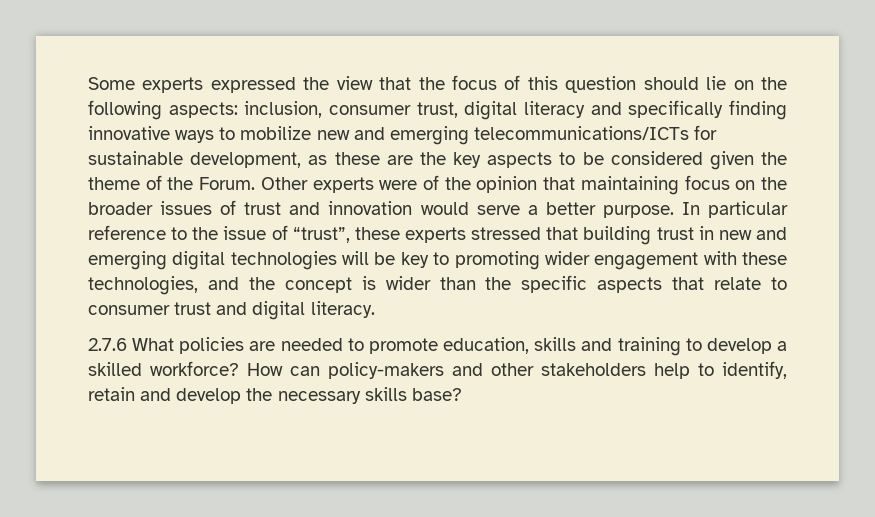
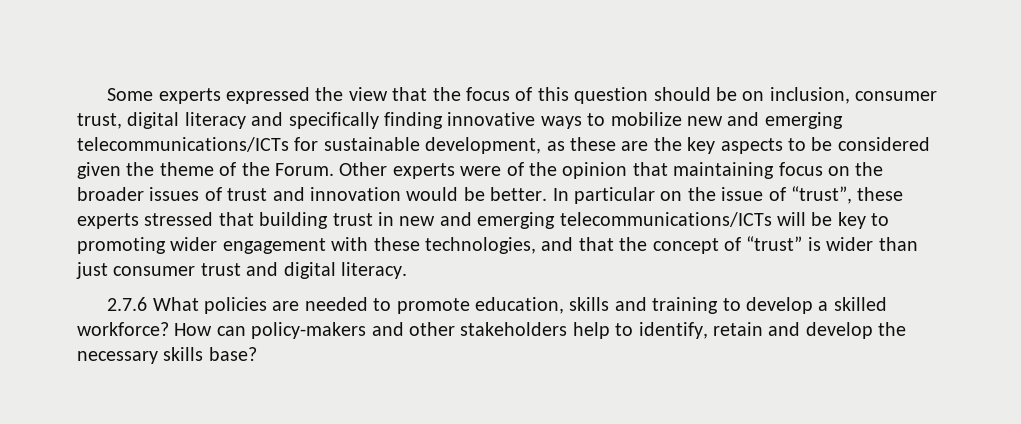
[706,76,788,90] [88,100,238,120] lie on the following aspects: -> [715,87,765,101] be on
[476,201,788,218] [88,225,188,240] serve a better purpose. In particular reference to -> [463,187,683,204] be better. In particular on
[172,251,337,270] digital technologies -> [559,212,772,227] telecommunications/ICTs
(239, 283) none -> [578,237,614,251] that
(352, 285) none -> [723,236,803,251] of “trust”
[485,275,787,293] the specific aspects that relate to -> [76,262,108,279] just

